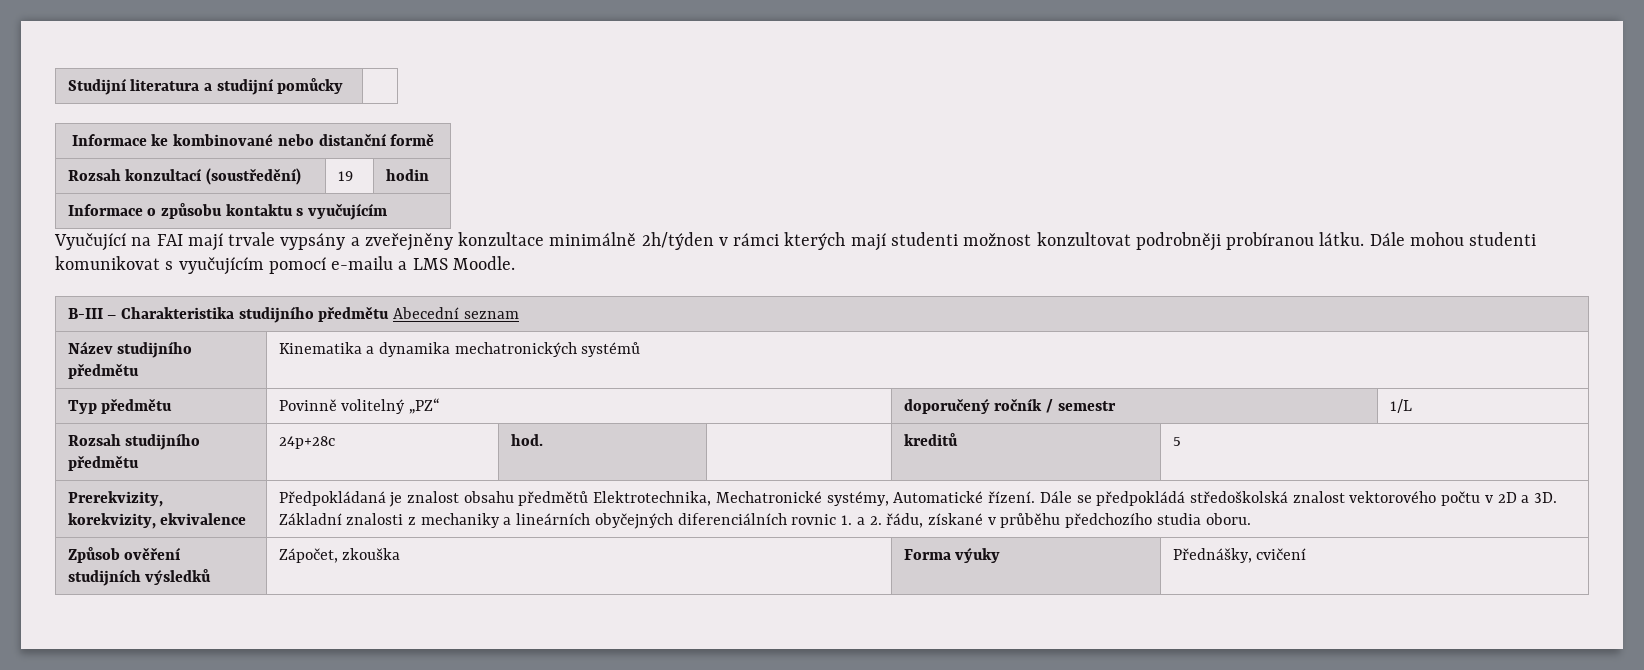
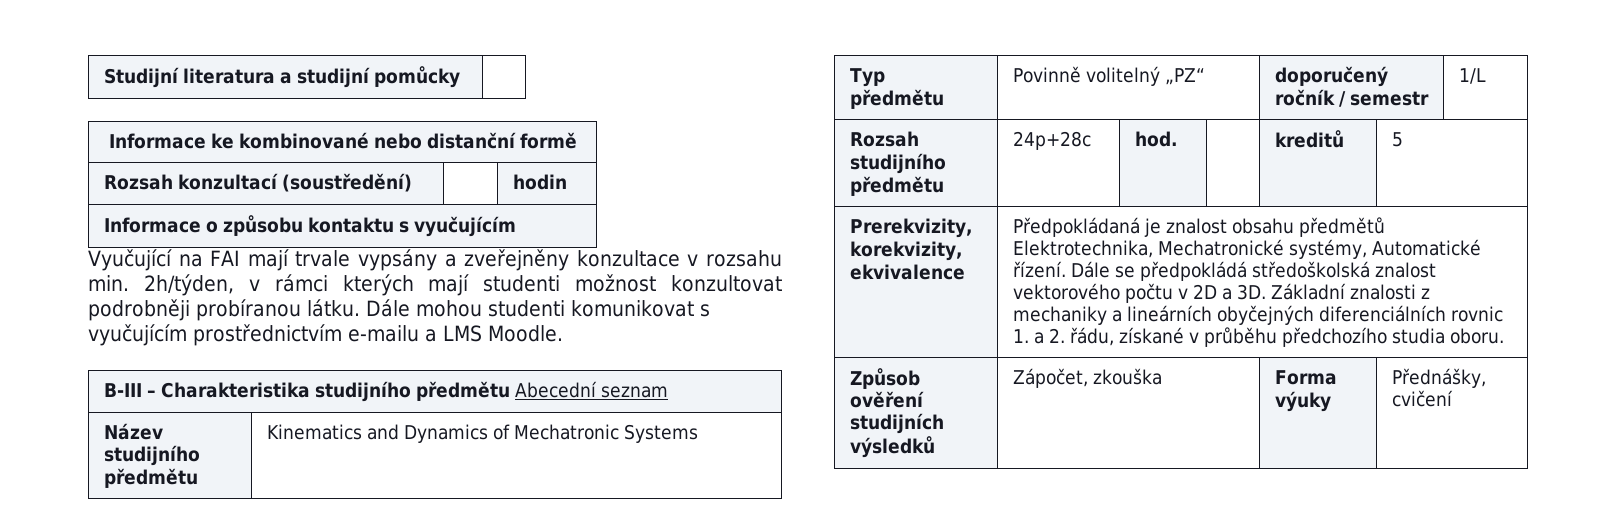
[337,171,353,181] 19 -> (412, 182) none
[549,232,714,250] minimálně 2h/týden -> [687,250,782,267] [88,274,234,296] v rozsahu min. 2h/týden,
[268,257,326,274] pomocí -> [193,324,342,346] prostřednictvím
[278,342,641,357] Kinematika a dynamika mechatronických systémů -> [266,424,698,443] Kinematics and Dynamics of Mechatronic Systems

